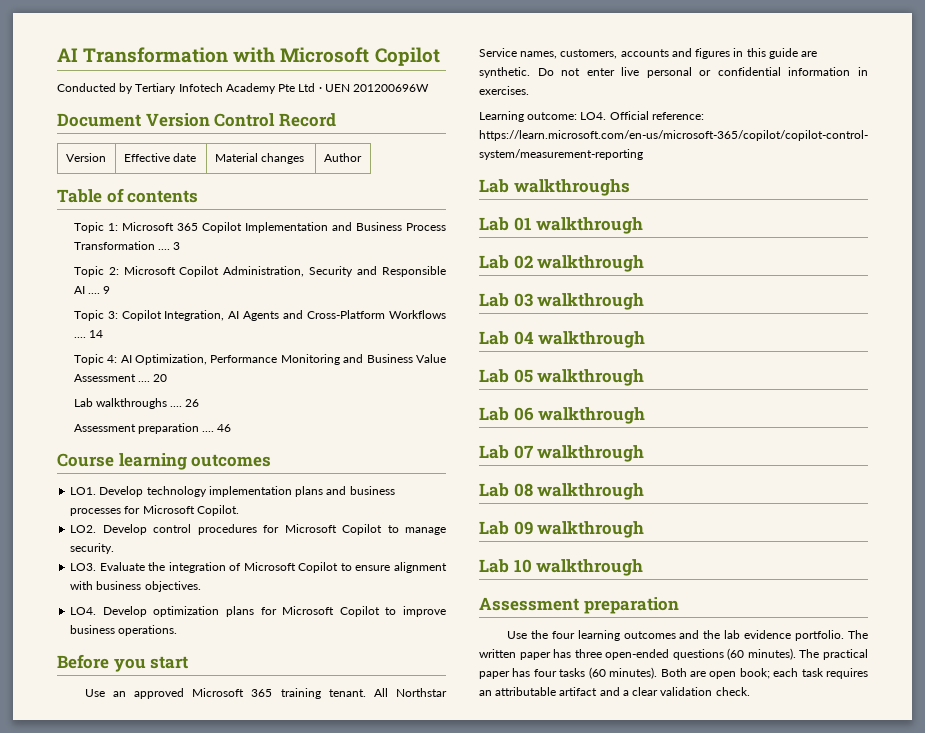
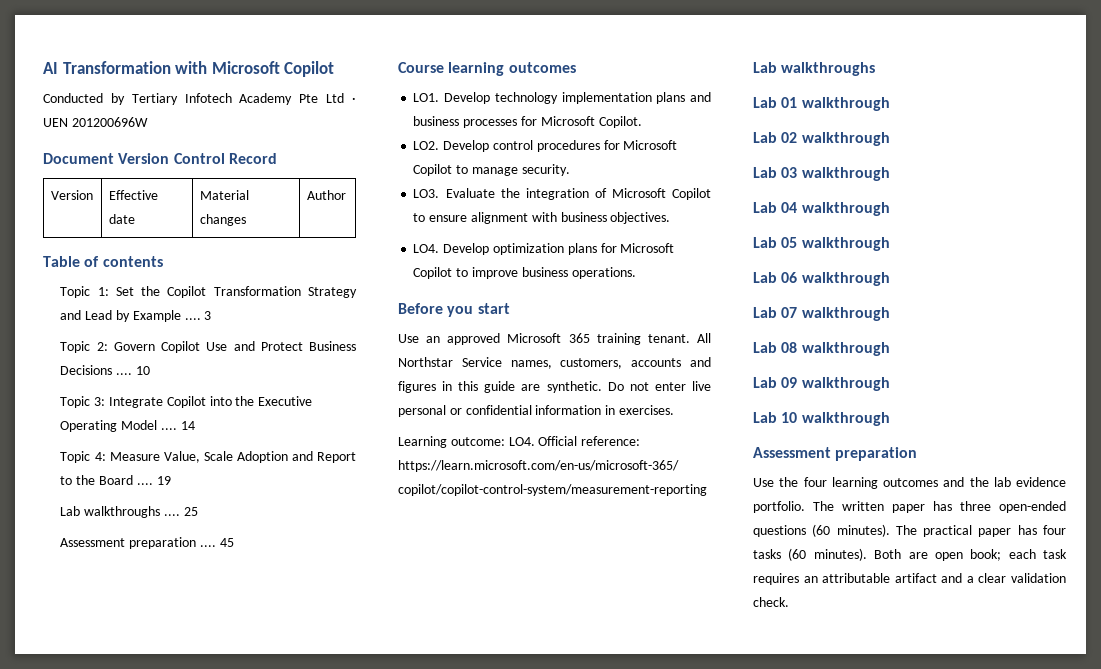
[121,222,446,233] [73,241,181,250] [73,266,446,277] [73,286,111,294] [73,310,446,321] [73,330,103,338] [73,354,446,365] [73,374,168,382] Microsoft 365 Copilot Implementation and Business Process Transformation .... 3 // Topic 2: Microsoft Copilot Administration, Security and Responsible AI .... 9 // Topic 3: Copilot Integration, AI Agents and Cross-Platform Workflows .... 14 // Topic 4: AI Optimization, Performance Monitoring and Business Value Assessment .... 20 -> [115,286,357,298] [60,310,212,322] [60,341,356,353] [60,365,151,375] [60,396,313,408] [60,420,195,432] [60,451,356,463] [60,475,171,485] Set the Copilot Transformation Strategy and Lead by Example .... 3 // Topic 2: Govern Copilot Use and Protect Business Decisions .... 10 // Topic 3: Integrate Copilot into the Executive Operating Model .... 14 // Topic 4: Measure Value, Scale Adoption and Report to the Board .... 19
[185,399,200,407] 26 -> [183,507,198,516] 25
[217,424,232,432] 46 -> [219,538,234,547] 45

